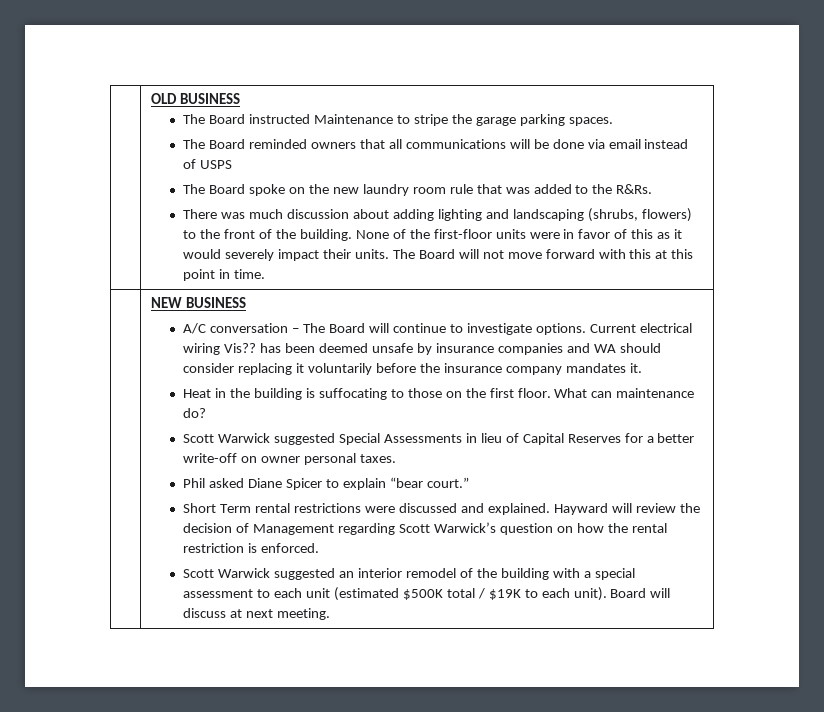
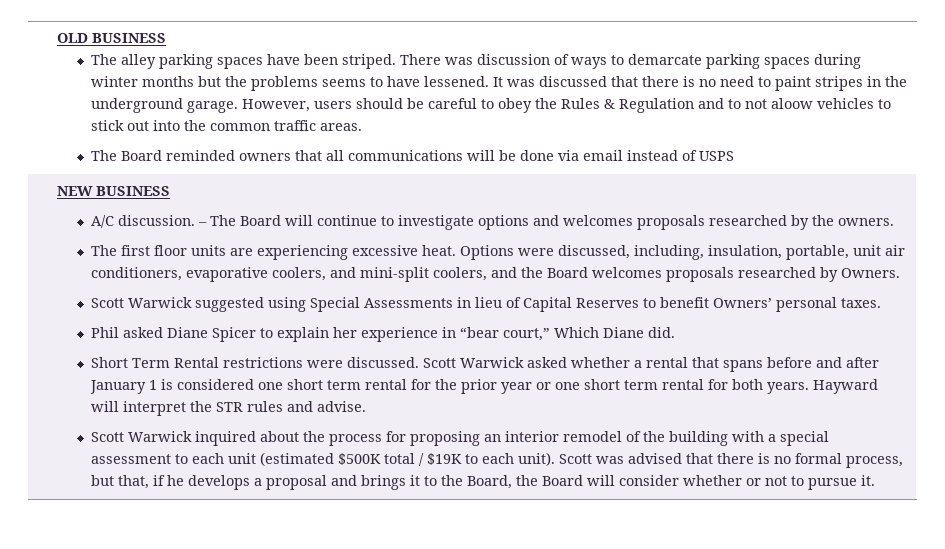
[209,114,613,126] Board instructed Maintenance to stripe the garage parking spaces. -> [121,54,862,69] [91,76,908,91] [91,98,892,113] [91,120,363,131] alley parking spaces have been striped. There was discussion of ways to demarcate parking spaces during winter months but the problems seems to have lessened. It was discussed that there is no need to paint stripes in the underground garage. However, users should be careful to obey the Rules & Regulation and to not aloow vehicles to stick out into the common traffic areas.
[183,184,653,196] [183,208,692,222] [183,229,682,241] [183,249,694,261] [183,269,266,281] // The Board spoke on the new laundry room rule that was added to the R&Rs. // There was much discussion about adding lighting and landscaping (shrubs, flowers) to the front of the building. None of the first-floor units were in favor of this as it would severely impact their units. The Board will not move forward with this at this point in time. -> (735, 156) none
[210,323,289,333] conversation -> [118,215,196,226] discussion.
[535,323,692,335] [183,343,661,355] [183,363,642,375] [183,388,695,400] [183,408,207,418] [183,433,336,445] options. Current electrical wiring Vis?? has been deemed unsafe by insurance companies and WA should consider replacing it voluntarily before the insurance company mandates it. // Heat in the building is suffocating to those on the first floor. What can maintenance do? // Scott Warwick suggested -> [478,215,895,230] [91,245,906,260] [91,267,901,282] [91,297,307,312] options and welcomes proposals researched by the owners. // The first floor units are experiencing excessive heat. Options were discussed, including, insulation, portable, unit air conditioners, evaporative coolers, and mini-split coolers, and the Board welcomes proposals researched by Owners. // Scott Warwick suggested using
[624,433,695,443] [183,453,301,463] for a better write-off on owner -> [643,297,773,308] to benefit Owners’
[389,477,469,488] “bear court.” -> [333,327,676,342] her experience in “bear court,” Which Diane did.
[255,503,291,513] rental -> [174,357,220,368] Rental
[399,503,700,515] [183,522,667,535] [183,543,320,553] [183,568,336,580] discussed and explained. Hayward will review the decision of Management regarding Scott Warwick’s question on how the rental restriction is enforced. // Scott Warwick suggested -> [347,357,880,372] [90,379,879,394] [91,401,367,416] [91,431,481,446] discussed. Scott Warwick asked whether a rental that spans before and after January 1 is considered one short term rental for the prior year or one short term rental for both years. Hayward will interpret the STR rules and advise. // Scott Warwick inquired about the process for proposing
[610,588,671,598] [183,608,331,620] Board will discuss at next meeting. -> [559,453,904,468] [91,475,876,490] Scott was advised that there is no formal process, but that, if he develops a proposal and brings it to the Board, the Board will consider whether or not to pursue it.

